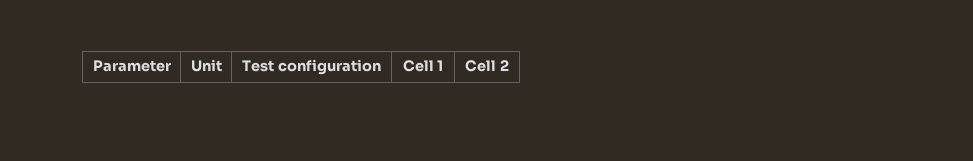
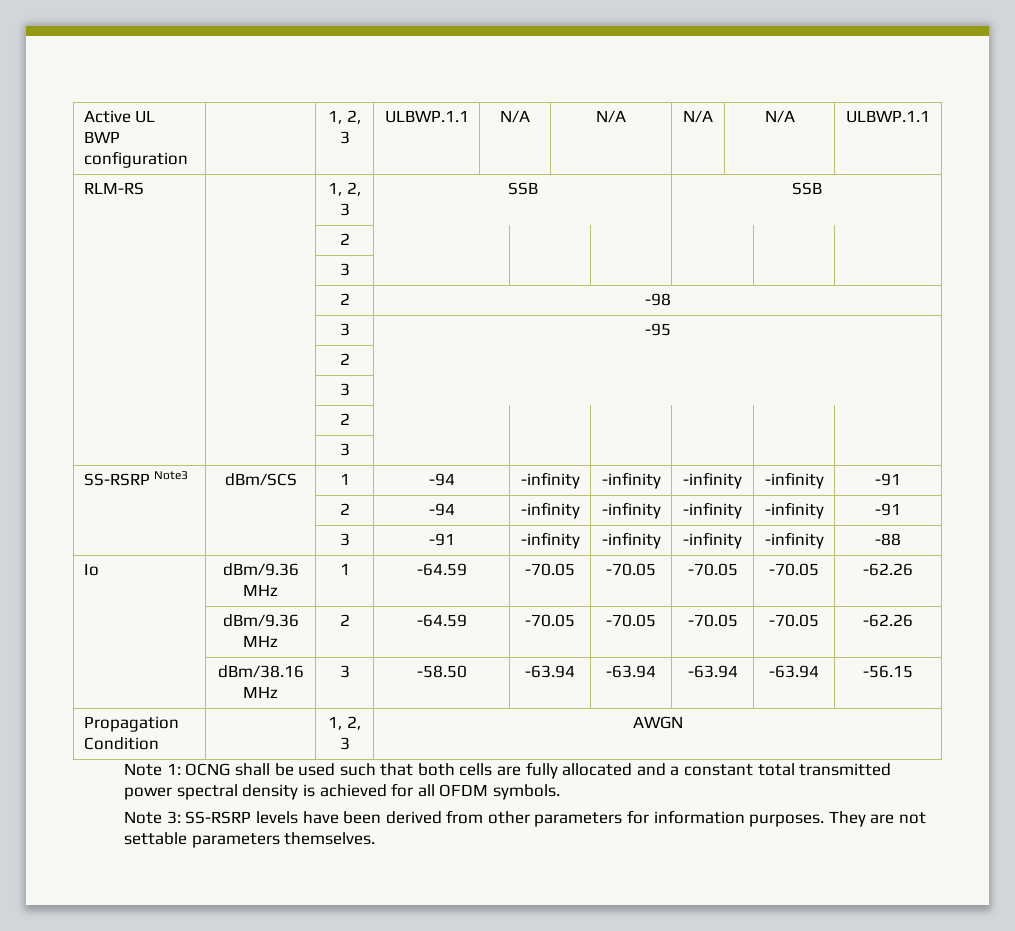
[92,60,171,72] [190,59,222,72] [242,59,381,75] [402,60,444,72] [465,60,509,72] Parameter | Unit | Test configuration | Cell 1 | Cell 2 -> [83,110,156,123] [83,131,120,143] [83,151,188,168] [328,110,361,124] [339,131,350,144] [384,110,469,123] [500,110,530,123] [596,110,626,123] [683,110,713,123] [764,110,795,123] [846,110,930,123] [83,182,144,195] [328,182,361,196] [339,203,350,216] [507,182,538,195] [791,182,822,195] [339,233,350,245] [339,263,350,276] [339,293,350,305] [644,293,671,306] [339,323,350,336] [644,323,671,336] [339,353,350,365] [339,383,350,396] [339,413,350,425] [339,443,350,456] [83,471,189,486] [224,473,297,486] [339,473,350,485] [428,473,455,486] [520,472,580,489] [601,472,661,489] [683,472,742,489] [764,472,824,489] [875,473,901,486] [339,503,350,515] [428,503,455,516] [520,502,580,519] [601,502,661,519] [683,502,742,519] [764,502,824,519] [875,503,901,516] [339,533,350,546] [428,533,455,546] [520,532,580,549] [601,532,661,549] [683,532,742,549] [764,532,824,549] [875,533,901,546] [83,563,99,576] [222,563,299,576] [243,584,278,596] [339,563,350,575] [416,563,467,576] [525,563,575,576] [606,563,656,576] [687,563,738,576] [769,563,819,576] [863,563,913,576] [222,614,299,627] [243,635,278,647] [339,614,350,626] [416,614,467,627] [525,614,575,627] [606,614,656,627] [687,614,738,627] [769,614,819,627] [863,614,913,627] [217,665,304,678] [243,686,278,698] [339,665,350,678] [416,665,467,678] [525,665,575,678] [606,665,656,678] [687,665,738,678] [769,665,819,678] [863,665,913,678] [83,716,179,732] [83,737,159,750] [328,716,361,730] [339,737,350,750] [632,716,683,729] [124,762,892,779] [124,783,560,800] [124,810,927,827] [124,832,376,848] Active UL BWP configuration | | 1, 2, 3 | ULBWP.1.1 | N/A | N/A | N/A | N/A | ULBWP.1.1 // RLM-RS | | 1, 2, 3 | SSB | SSB // | | 2 | | | | | | // | | 3 | | | | | | // | | 2 | -98 // | | 3 | -95 // | | 2 | // | | 3 | // | | 2 | | | | | | // | | 3 | | | | | | // SS-RSRP Note3 | dBm/SCS | 1 | -94 | -infinity | -infinity | -infinity | -infinity | -91 // | | 2 | -94 | -infinity | -infinity | -infinity | -infinity | -91 // | | 3 | -91 | -infinity | -infinity | -infinity | -infinity | -88 // Io | dBm/9.36 MHz | 1 | -64.59 | -70.05 | -70.05 | -70.05 | -70.05 | -62.26 // | dBm/9.36 MHz | 2 | -64.59 | -70.05 | -70.05 | -70.05 | -70.05 | -62.26 // | dBm/38.16 MHz | 3 | -58.50 | -63.94 | -63.94 | -63.94 | -63.94 | -56.15 // Propagation Condition | | 1, 2, 3 | AWGN // Note 1: OCNG shall be used such that both cells are fully allocated and a constant total transmitted power spectral density is achieved for all OFDM symbols. // Note 3: SS-RSRP levels have been derived from other parameters for information purposes. They are not settable parameters themselves.

